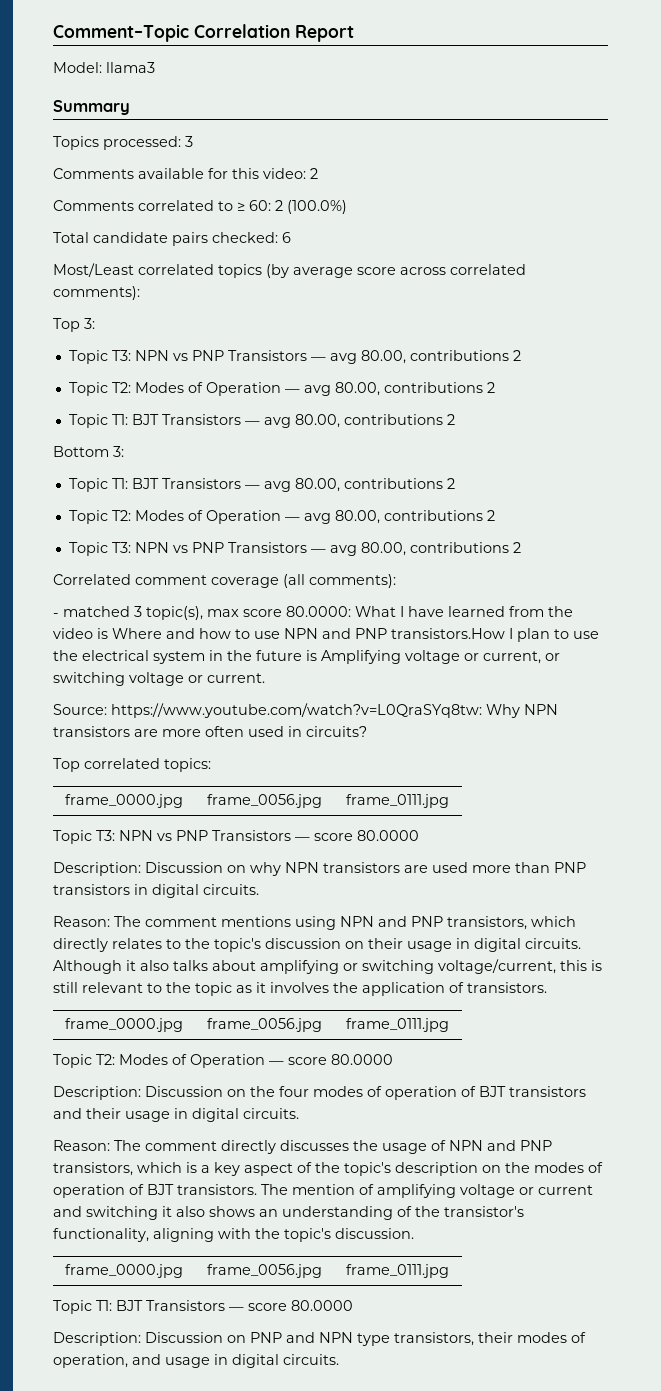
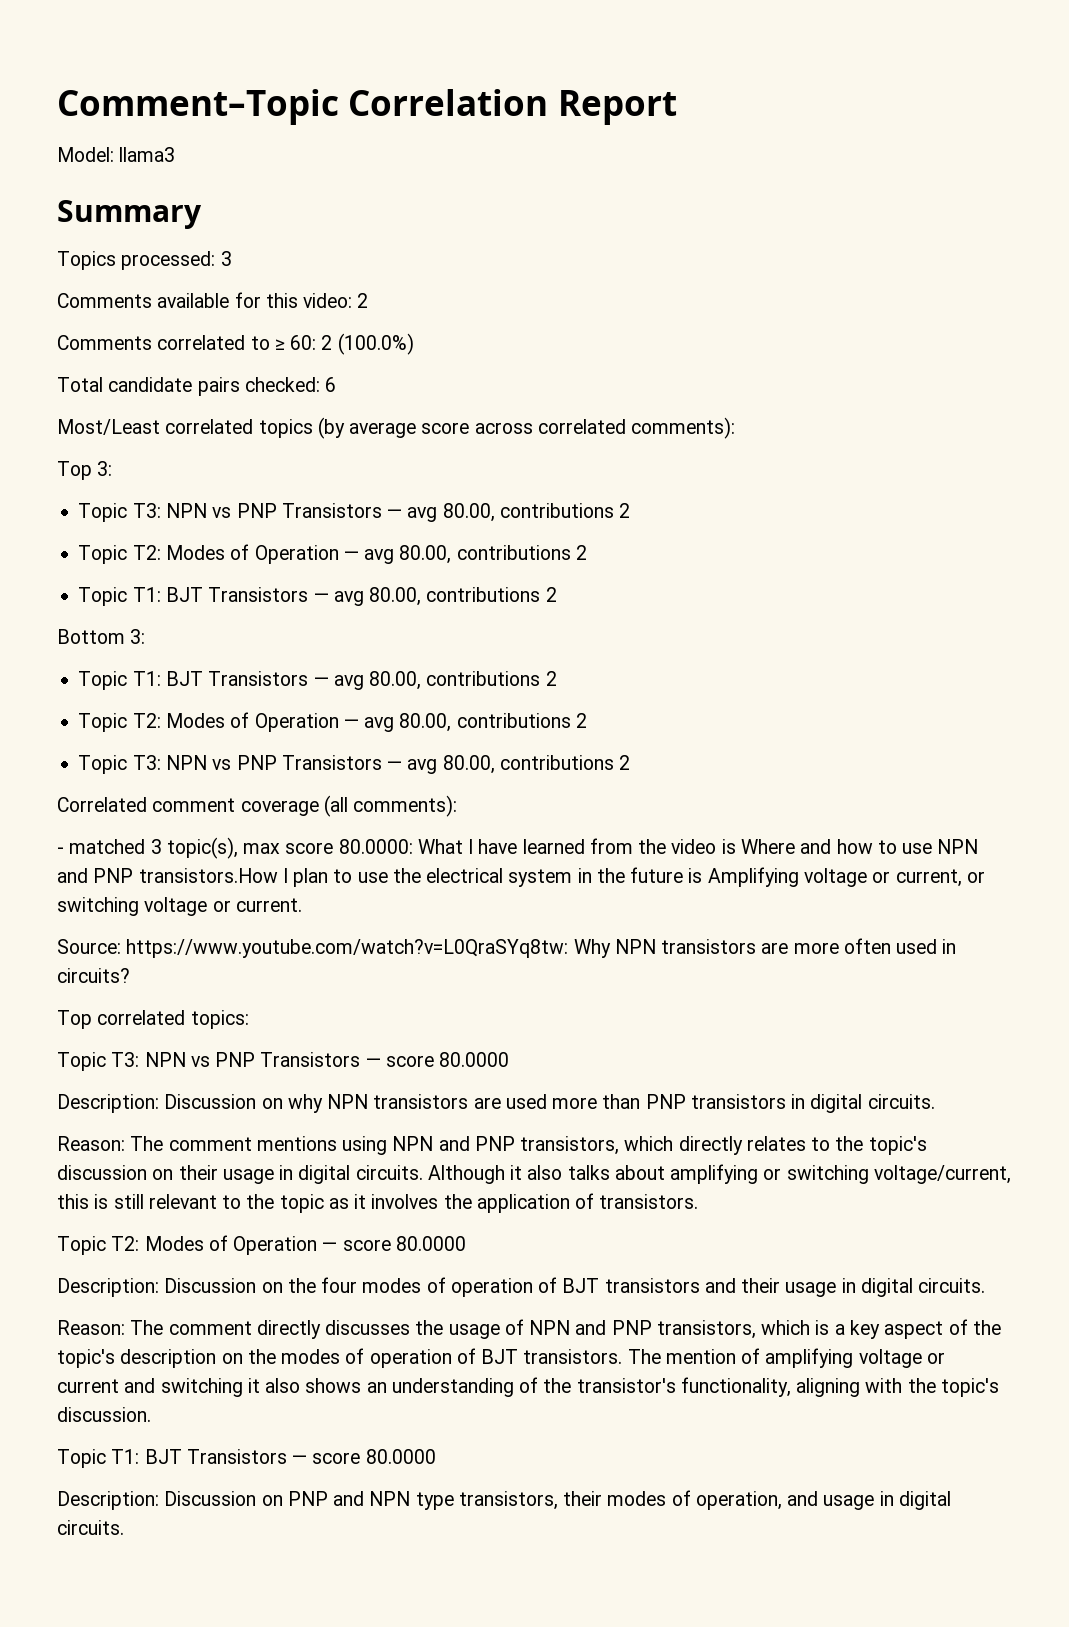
[64,794,183,808] [206,794,322,808] [345,794,449,808] // frame_0000.jpg | frame_0056.jpg | frame_0111.jpg -> (249, 1019) none
[64,1018,183,1032] [206,1018,322,1032] [345,1018,449,1032] // frame_0000.jpg | frame_0056.jpg | frame_0111.jpg -> (699, 1201) none
[64,1264,183,1278] [206,1264,322,1278] [345,1264,449,1278] // frame_0000.jpg | frame_0056.jpg | frame_0111.jpg -> (151, 1414) none

